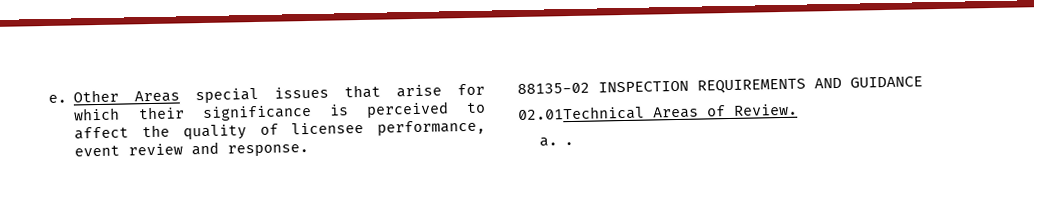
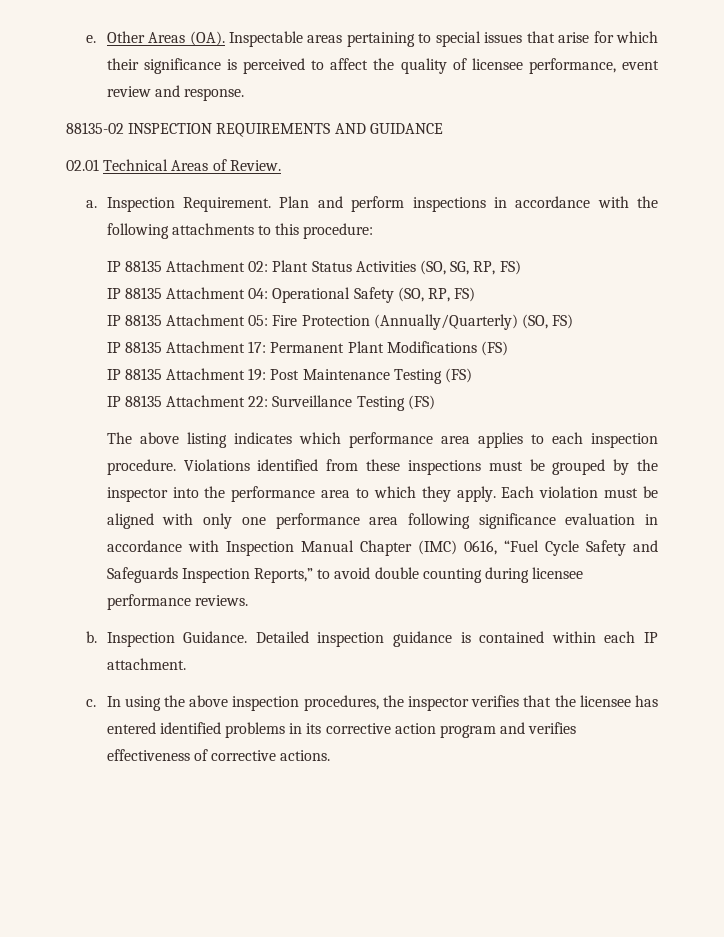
(181, 96) none -> [189,31,432,47] (OA). Inspectable areas pertaining to
[518,105,645,122] 02.01Technical -> [66,159,169,171] 02.01 Technical
[564,141,575,146] . -> [106,196,658,212] [106,223,374,239] [106,260,521,275] [106,287,476,303] [106,314,574,330] [106,341,509,356] [106,368,473,384] [106,395,435,411] [106,432,658,448] [106,459,658,475] [106,486,658,502] [106,513,658,529] [106,540,658,556] [106,567,584,583] [106,594,248,610] [86,631,658,647] [106,658,186,670] [86,695,658,711] [106,722,577,738] [106,749,331,761] Inspection Requirement. Plan and perform inspections in accordance with the following attachments to this procedure: // IP 88135 Attachment 02: Plant Status Activities (SO, SG, RP, FS) // IP 88135 Attachment 04: Operational Safety (SO, RP, FS) // IP 88135 Attachment 05: Fire Protection (Annually/Quarterly) (SO, FS) // IP 88135 Attachment 17: Permanent Plant Modifications (FS) // IP 88135 Attachment 19: Post Maintenance Testing (FS) // IP 88135 Attachment 22: Surveillance Testing (FS) // The above listing indicates which performance area applies to each inspection procedure. Violations identified from these inspections must be grouped by the inspector into the performance area to which they apply. Each violation must be aligned with only one performance area following significance evaluation in accordance with Inspection Manual Chapter (IMC) 0616, “Fuel Cycle Safety and Safeguards Inspection Reports,” to avoid double counting during licensee performance reviews. // b. Inspection Guidance. Detailed inspection guidance is contained within each IP attachment. // c. In using the above inspection procedures, the inspector verifies that the licensee has entered identified problems in its corrective action program and verifies effectiveness of corrective actions.

